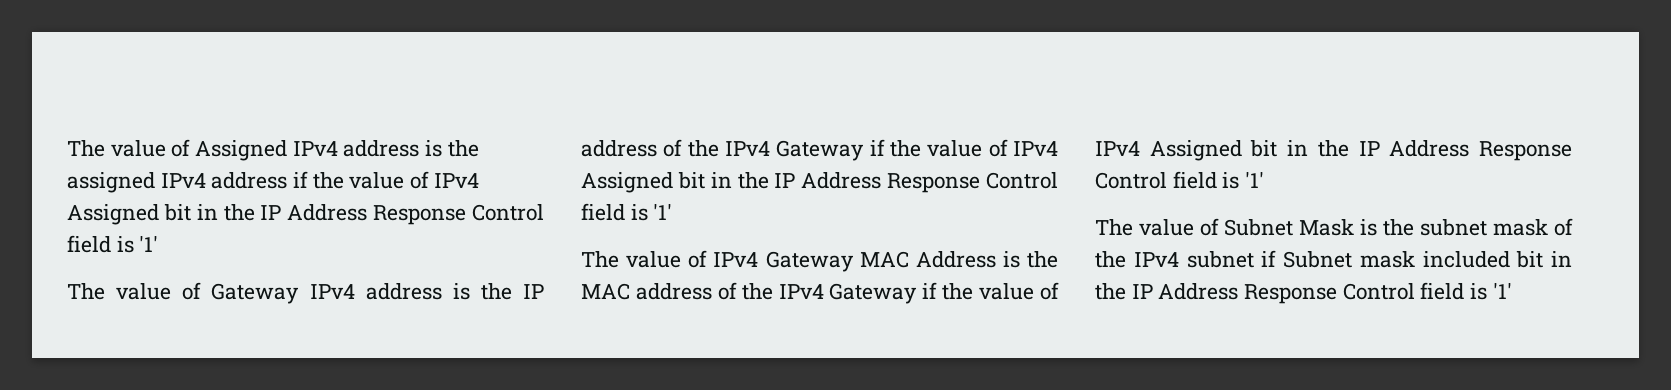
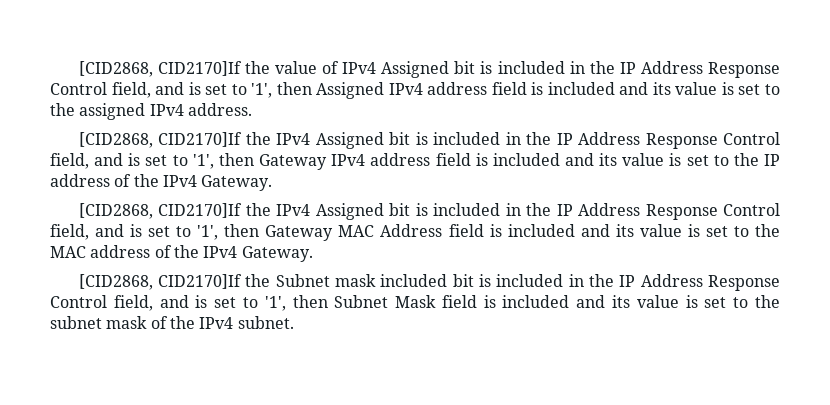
[67,139,479,161] [67,171,479,193] [67,204,544,225] [67,235,159,253] [67,282,470,304] The value of Assigned IPv4 address is the assigned IPv4 address if the value of IPv4 Assigned bit in the IP Address Response Control field is '1' // The value of Gateway IPv4 address is -> [78,61,781,78] [50,82,780,99] [50,103,252,120] [78,132,780,149] [50,153,729,170] [CID2868, CID2170]If the value of IPv4 Assigned bit is included in the IP Address Response Control field, and is set to '1', then Assigned IPv4 address field is included and its value is set to the assigned IPv4 address. // [CID2868, CID2170]If the IPv4 Assigned bit is included in the IP Address Response Control field, and is set to '1', then Gateway IPv4 address field is included and its value is set to
[776,139,1058,161] [581,172,1058,193] [581,203,673,221] [581,250,1020,272] Gateway if the value of IPv4 Assigned bit in the IP Address Response Control field is '1' // The value of IPv4 Gateway MAC Address is -> [201,175,273,191] [78,203,780,220] [50,224,749,241] Gateway. // [CID2868, CID2170]If the IPv4 Assigned bit is included in the IP Address Response Control field, and is set to '1', then Gateway MAC Address field is included and its value is set to
[829,282,1059,304] [1095,140,1572,161] [1095,171,1265,189] [1095,218,1377,236] Gateway if the value of IPv4 Assigned bit in the IP Address Response Control field is '1' // The value of Subnet Mask is -> [241,246,313,262] [78,274,781,291] [50,295,749,311] Gateway. // [CID2868, CID2170]If the Subnet mask included bit is included in the IP Address Response Control field, and is set to '1', then Subnet Mask field is included and its value is set to
[1186,250,1572,268] [1095,282,1512,304] subnet if Subnet mask included bit in the IP Address Response Control field is '1' -> [237,316,294,329] subnet.

